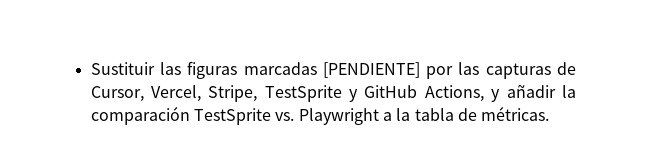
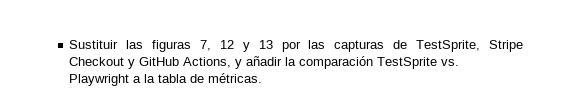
[243,62,576,79] [90,85,342,102] marcadas [PENDIENTE] por las capturas de Cursor, Vercel, Stripe, TestSprite -> [199,40,523,52] [69,57,125,66] 7, 12 y 13 por las capturas de TestSprite, Stripe Checkout

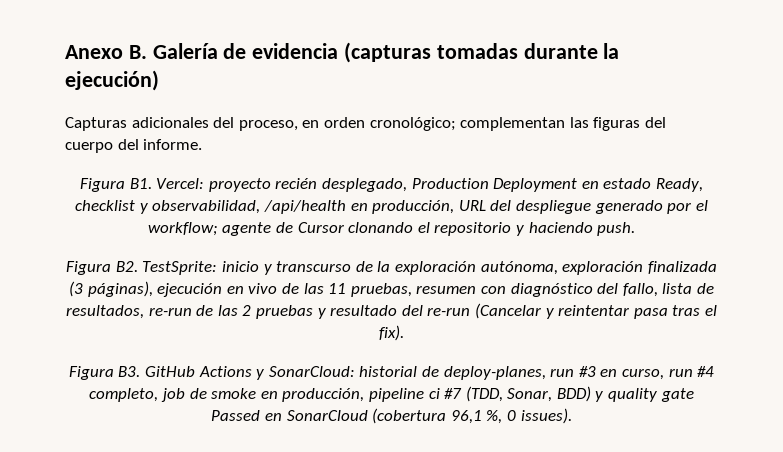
[69,40,523,52] [69,56,460,69] [69,73,263,86] Sustituir las figuras 7, 12 y 13 por las capturas de TestSprite, Stripe Checkout y GitHub Actions, y añadir la comparación TestSprite vs. Playwright a la tabla de métricas. -> [65,42,620,63] [65,70,159,91] [65,117,666,131] [65,139,203,153] [80,178,703,192] [75,200,708,214] [147,222,636,236] [66,261,717,275] [69,281,714,297] [66,303,717,319] [379,325,404,341] [68,366,715,380] [89,386,694,402] [211,408,572,424] Anexo B. Galería de evidencia (capturas tomadas durante la ejecución) // Capturas adicionales del proceso, en orden cronológico; complementan las figuras del cuerpo del informe. // Figura B1. Vercel: proyecto recién desplegado, Production Deployment en estado Ready, checklist y observabilidad, /api/health en producción, URL del despliegue generado por el workflow; agente de Cursor clonando el repositorio y haciendo push. // Figura B2. TestSprite: inicio y transcurso de la exploración autónoma, exploración finalizada (3 páginas), ejecución en vivo de las 11 pruebas, resumen con diagnóstico del fallo, lista de resultados, re-run de las 2 pruebas y resultado del re-run (Cancelar y reintentar pasa tras el fix). // Figura B3. GitHub Actions y SonarCloud: historial de deploy-planes, run #3 en curso, run #4 completo, job de smoke en producción, pipeline ci #7 (TDD, Sonar, BDD) y quality gate Passed en SonarCloud (cobertura 96,1 %, 0 issues).

